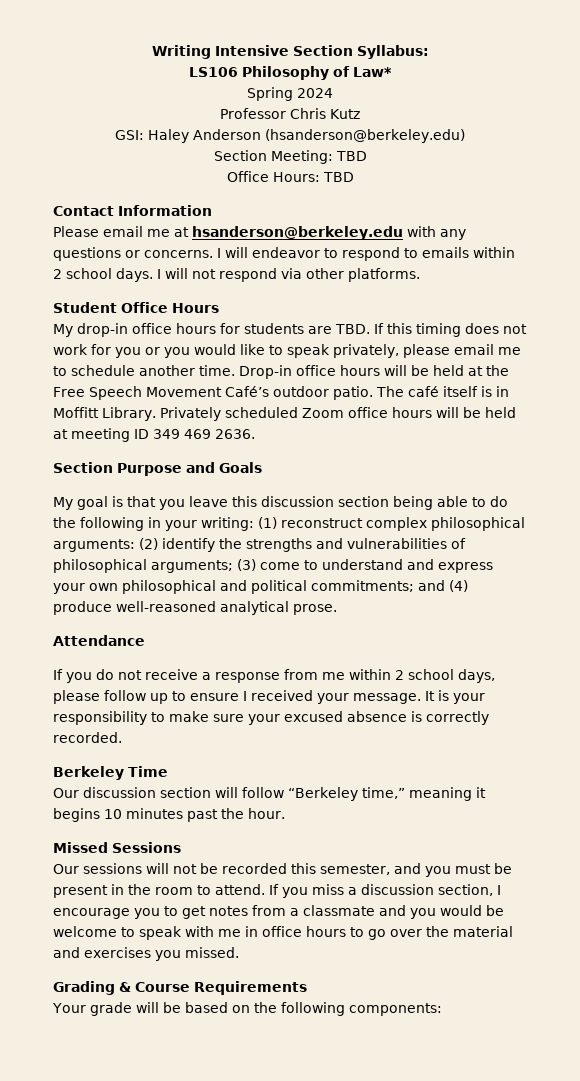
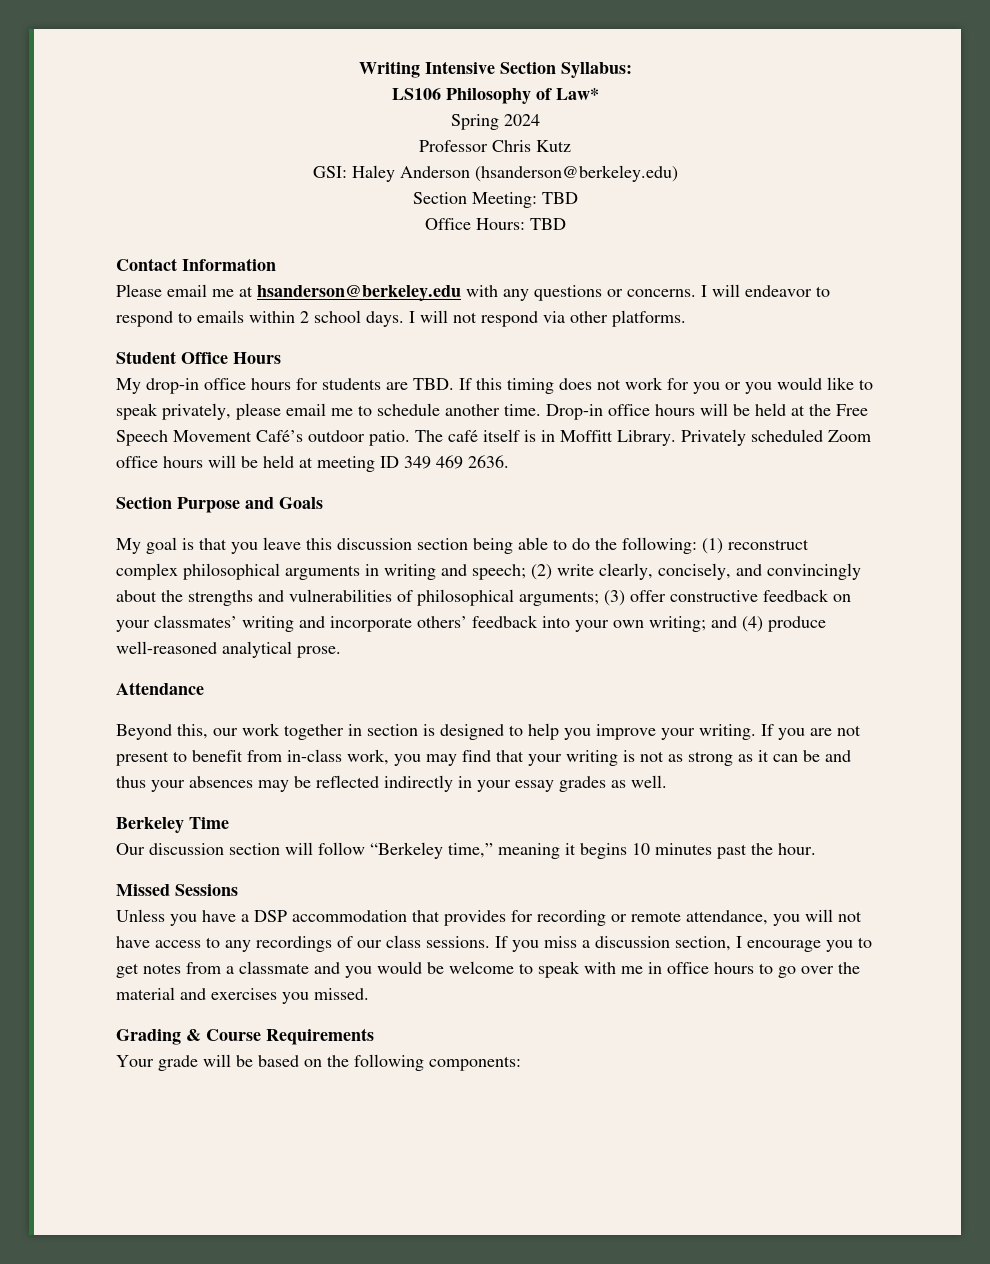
[80,517,525,531] [53,538,215,552] following in your writing: (1) reconstruct complex philosophical arguments: (2) identify -> [622,537,809,554] [116,563,861,580] [116,590,157,602] following: (1) reconstruct complex philosophical arguments in writing and speech; (2) write clearly, concisely, and convincingly about
[260,559,493,573] [53,580,414,594] come to understand and express your own philosophical and political commitments; -> [630,589,851,602] [116,615,706,632] offer constructive feedback on your classmates’ writing and incorporate others’ feedback into your own writing;
[53,669,495,683] [53,690,485,704] [53,711,489,725] [53,732,122,743] If you do not receive a response from me within 2 school days, please follow up to ensure I received your message. It is your responsibility to make sure your excused absence is correctly recorded. -> [116,723,861,740] [116,749,851,766] [116,775,667,792] Beyond this, our work together in section is designed to help you improve your writing. If you are not present to benefit from in-class work, you may find that your writing is not as strong as it can be and thus your absences may be reflected indirectly in your essay grades as well.
[53,863,512,877] [53,884,265,898] Our sessions will not be recorded this semester, and you must be present in the room to attend. -> [116,909,862,926] [116,935,490,952] Unless you have a DSP accommodation that provides for recording or remote attendance, you will not have access to any recordings of our class sessions.

